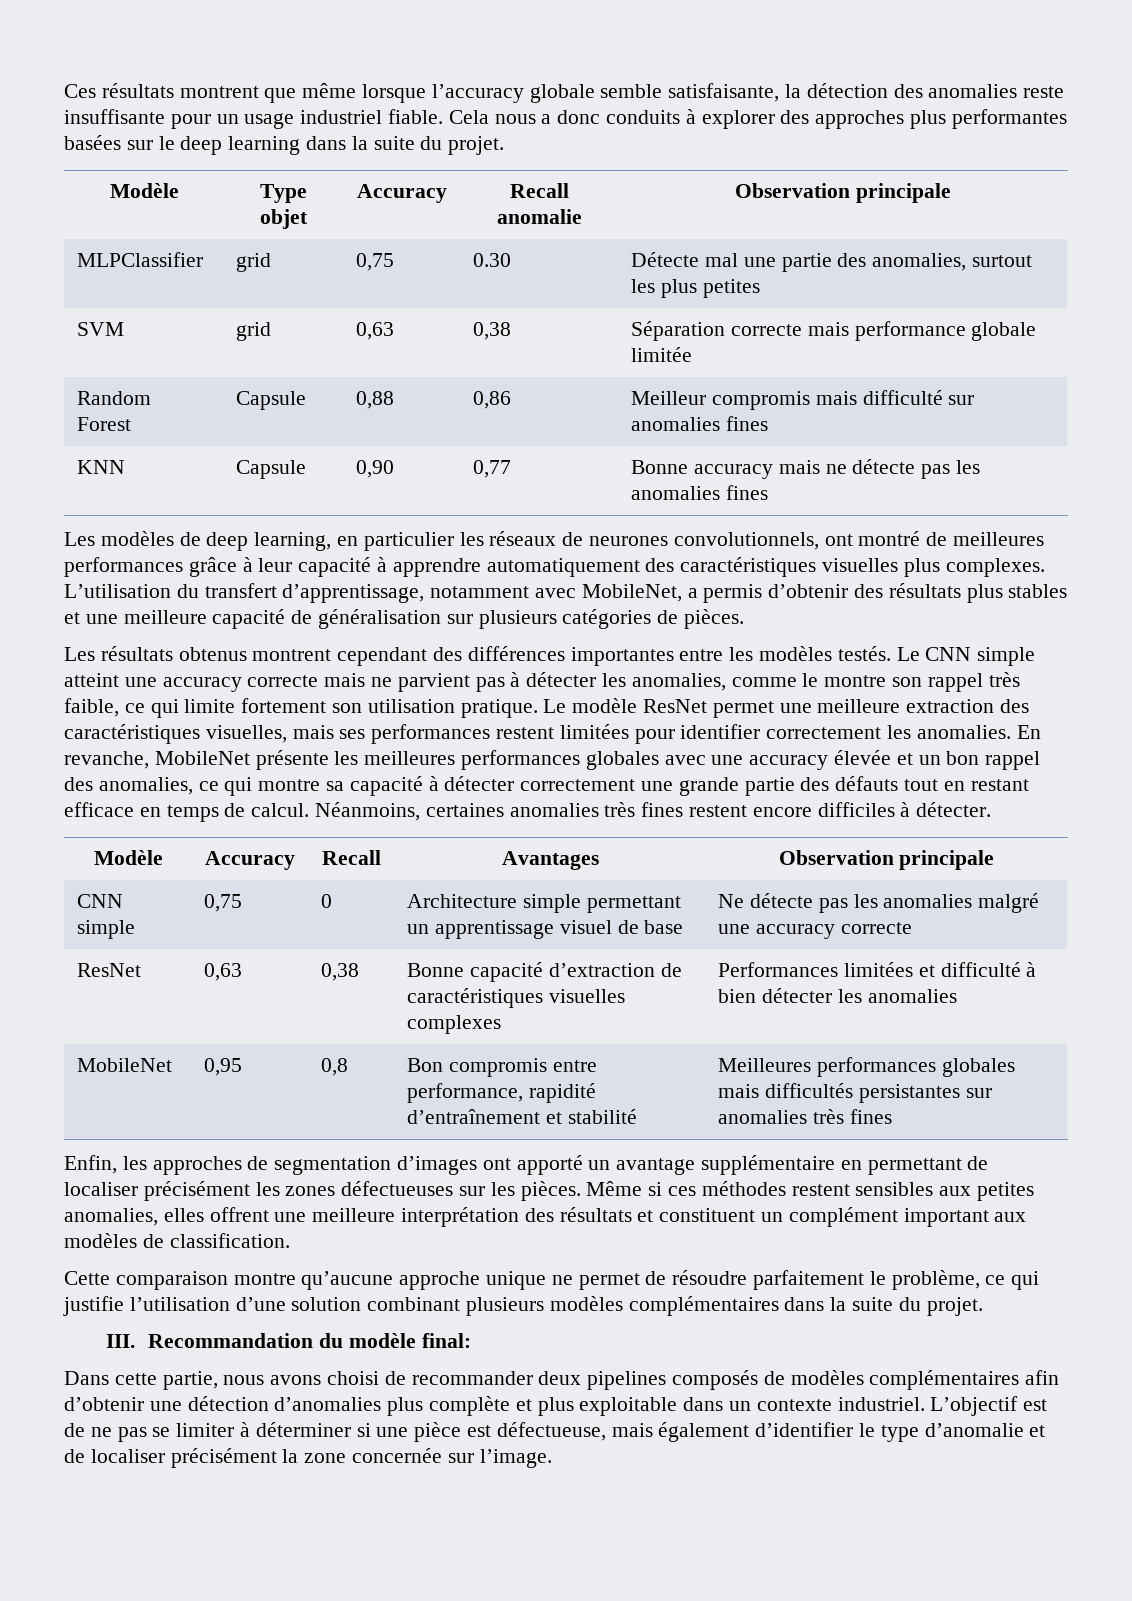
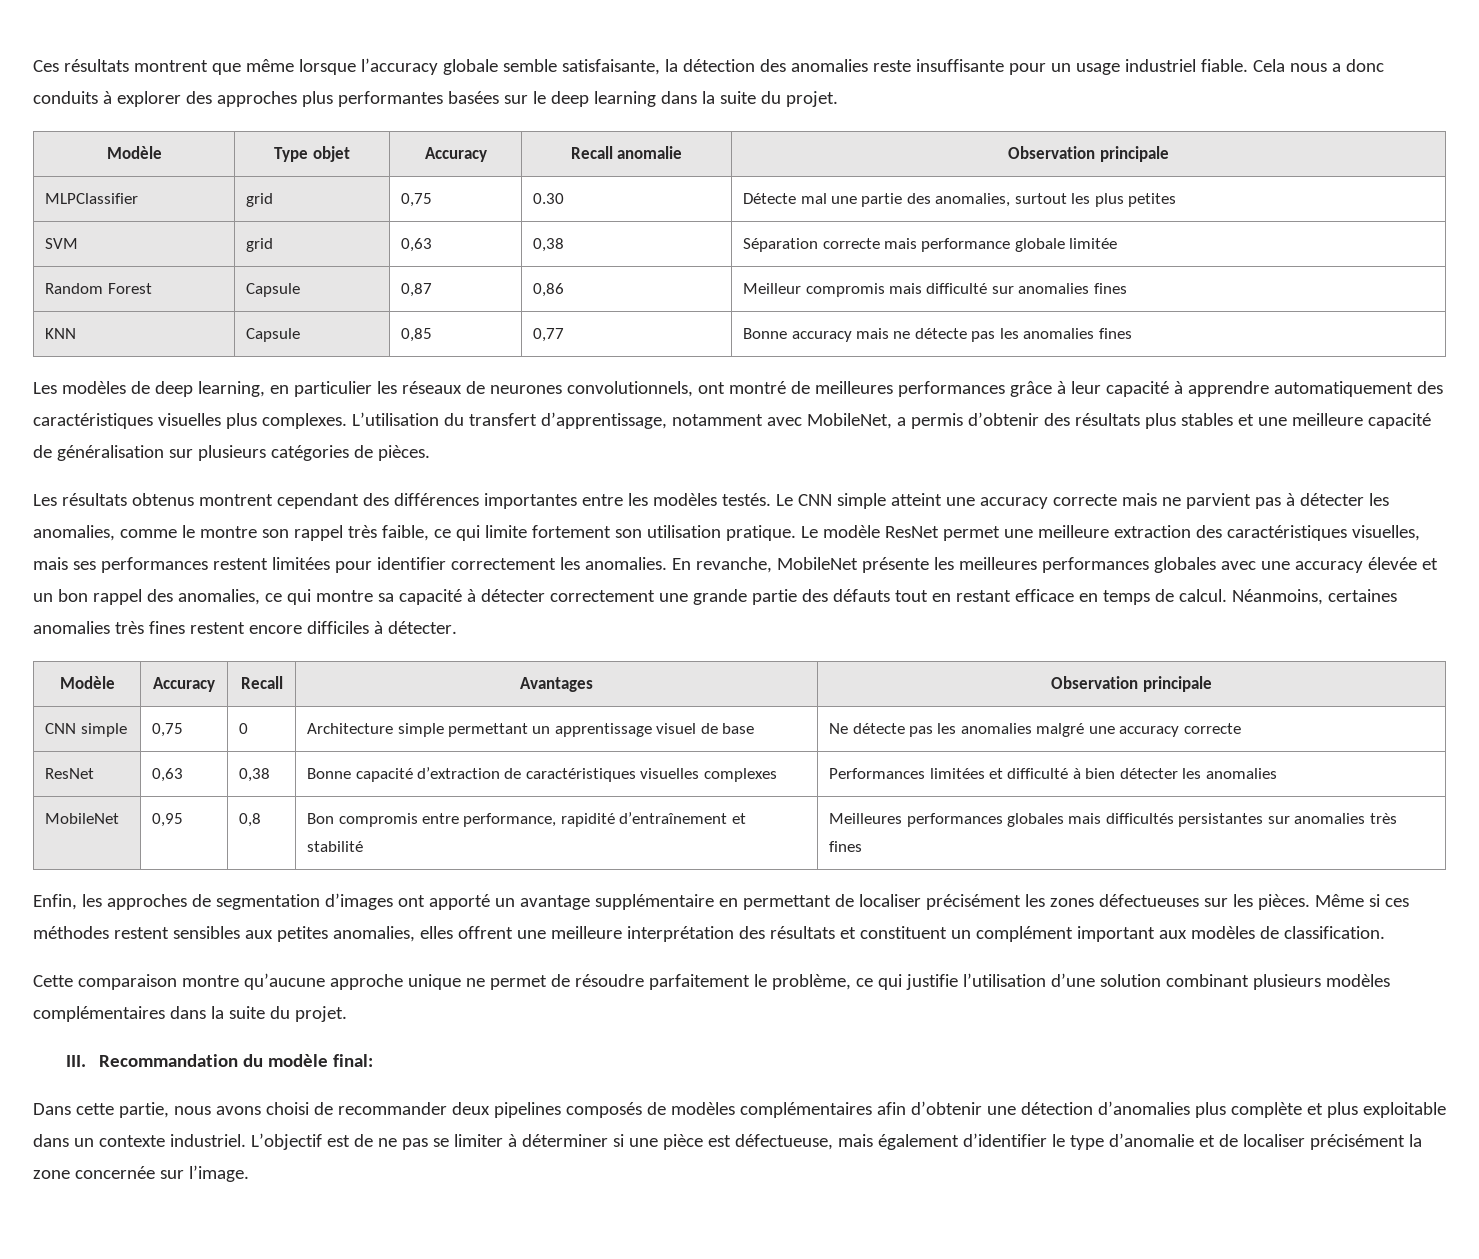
[356,391,395,409] 0,88 -> [401,283,433,297] 0,87
[356,460,395,478] 0,90 -> [401,328,433,342] 0,85

